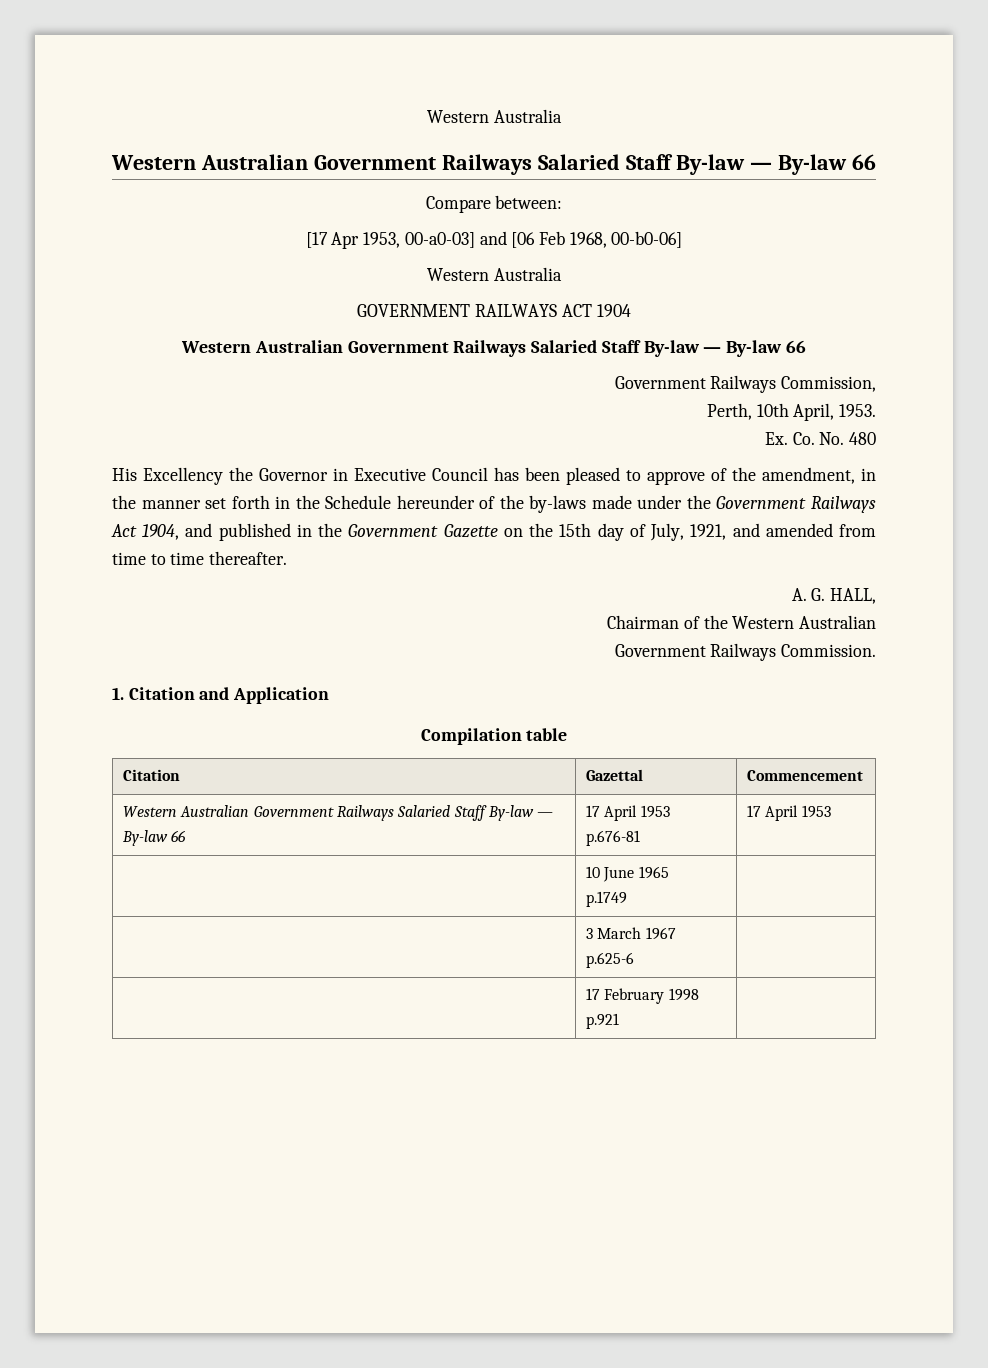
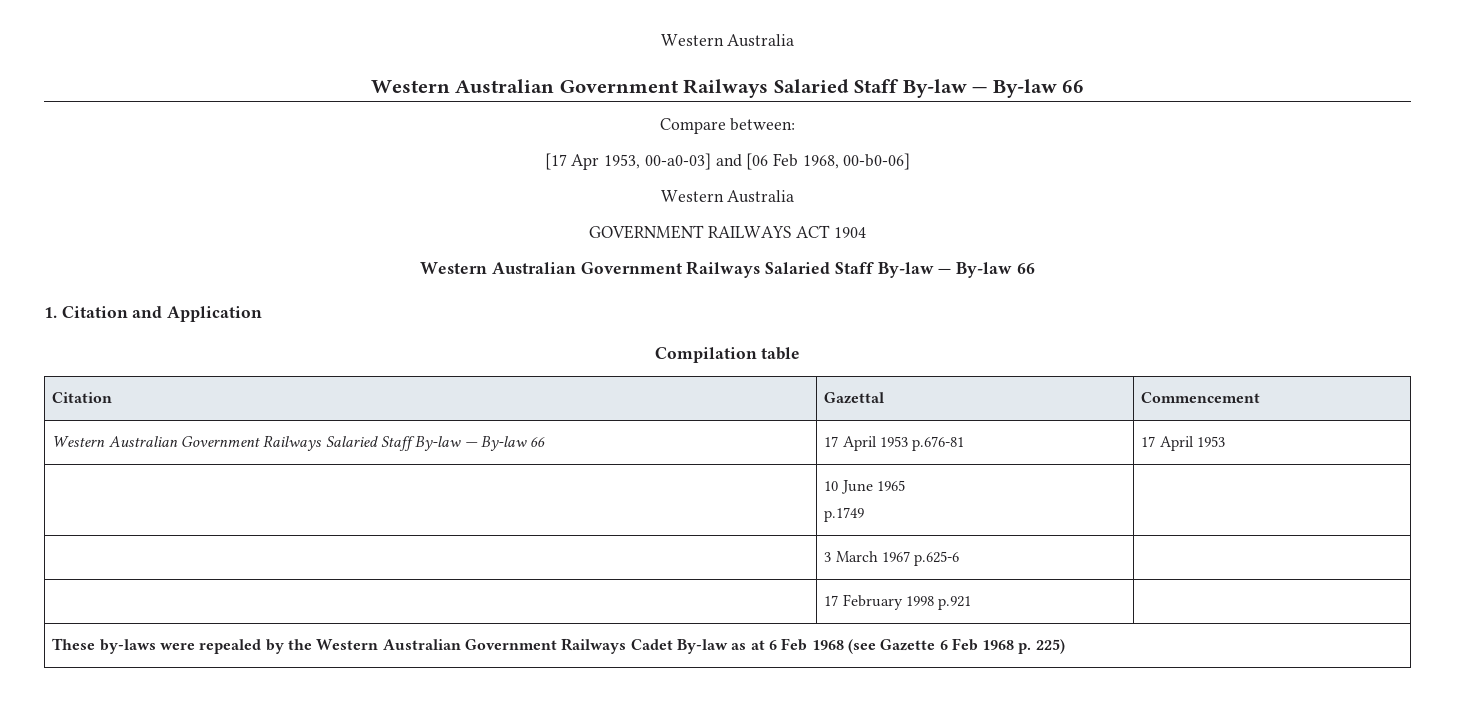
[614,375,876,393] [706,403,877,421] [764,432,877,445] [112,467,876,485] [112,495,876,513] [111,523,877,541] [112,551,288,565] [791,588,876,604] [607,615,877,629] [614,643,876,661] // Government Railways Commission, // Perth, 10th April, 1953. // Ex. Co. No. 480 // His Excellency the Governor in Executive Council has been pleased to approve of the amendment, in the manner set forth in the Schedule hereunder of the by-laws made under the Government Railways Act 1904, and published in the Government Gazette on the 15th day of July, 1921, and amended from time to time thereafter. // A. G. HALL, // Chairman of the Western Australian // Government Railways Commission. -> (1035, 268) none
(619, 1021) none -> [52,638,1065,654] // These by-laws were repealed by the Western Australian Government Railways Cadet By-law as at 6 Feb 1968 (see Gazette 6 Feb 1968 p. 225)

